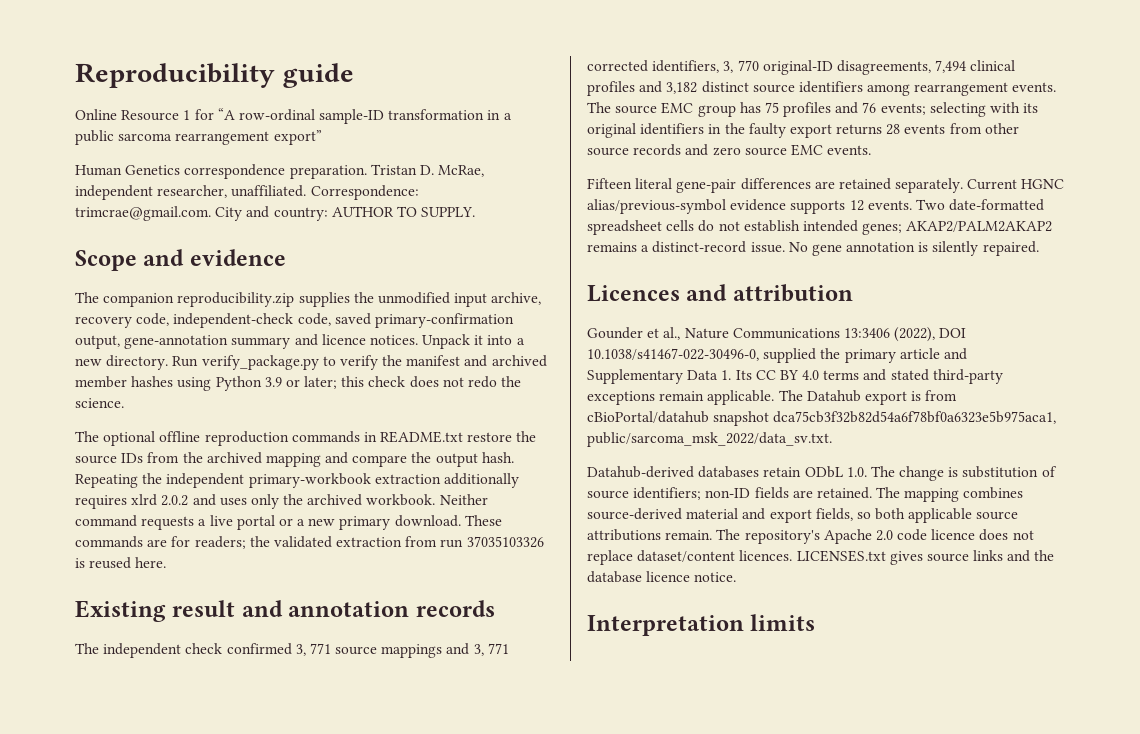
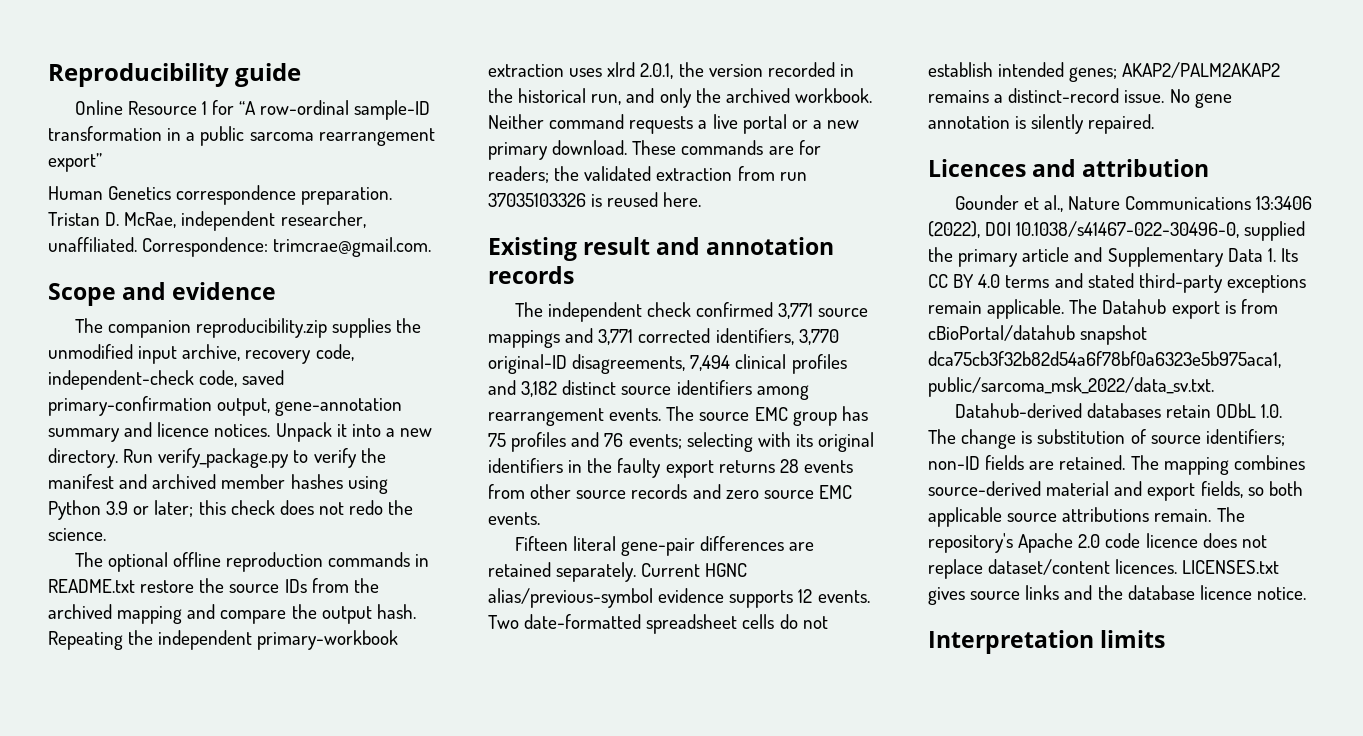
[215,206,476,221] City and country: AUTHOR TO SUPPLY. -> (432, 247) none
[443,473,519,488] [75,494,247,509] additionally requires xlrd 2.0.2 and uses -> [569,62,854,79] [488,88,655,105] uses xlrd 2.0.1, the version recorded in the historical run, and
[295,643,331,656] 3, 771 -> [778,303,814,319] 3,771
[473,643,509,656] [587,60,759,73] 3, 771 corrected identifiers, 3, 770 -> [598,328,839,345] 3,771 corrected identifiers, 3,770

